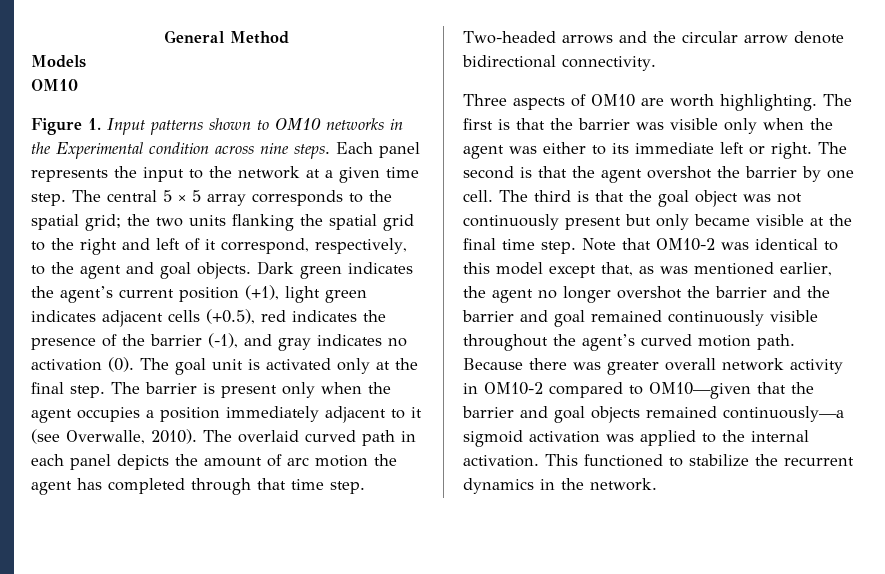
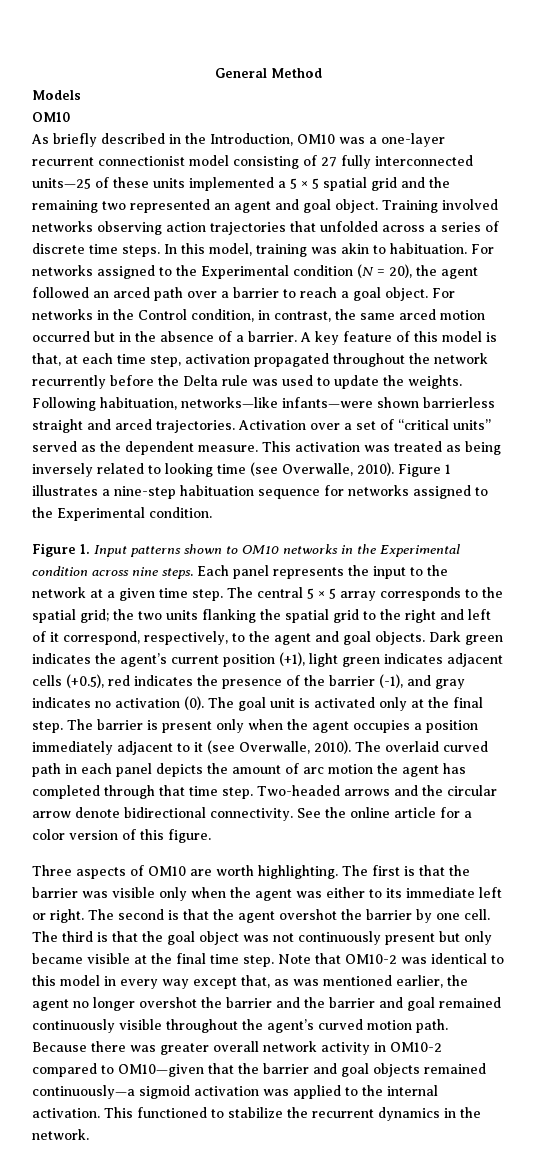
(78, 85) none -> [31,133,445,147] [32,155,473,169] [32,177,450,191] [32,199,498,213] [32,221,499,235] [32,243,494,257] [32,264,478,279] [32,287,455,301] [32,309,485,322] [32,331,497,345] [32,353,488,367] [32,375,462,389] [32,397,495,411] [32,419,491,433] [32,441,501,455] [32,462,451,477] [32,485,488,499] [32,507,212,521] // As briefly described in the Introduction, OM10 was a one-layer recurrent connectionist model consisting of 27 fully interconnected units—25 of these units implemented a 5 × 5 spatial grid and the remaining two represented an agent and goal object. Training involved networks observing action trajectories that unfolded across a series of discrete time steps. In this model, training was akin to habituation. For networks assigned to the Experimental condition (N = 20), the agent followed an arced path over a barrier to reach a goal object. For networks in the Control condition, in contrast, the same arced motion occurred but in the absence of a barrier. A key feature of this model is that, at each time step, activation propagated throughout the network recurrently before the Delta rule was used to update the weights. Following habituation, networks—like infants—were shown barrierless straight and arced trajectories. Activation over a set of “critical units” served as the dependent measure. This activation was treated as being inversely related to looking time (see Overwalle, 2010). Figure 1 illustrates a nine-step habituation sequence for networks assigned to the Experimental condition.
(656, 63) none -> [297,807,472,818] [32,829,211,843] See the online article for a color version of this figure.
(543, 268) none -> [104,976,189,989] in every way

